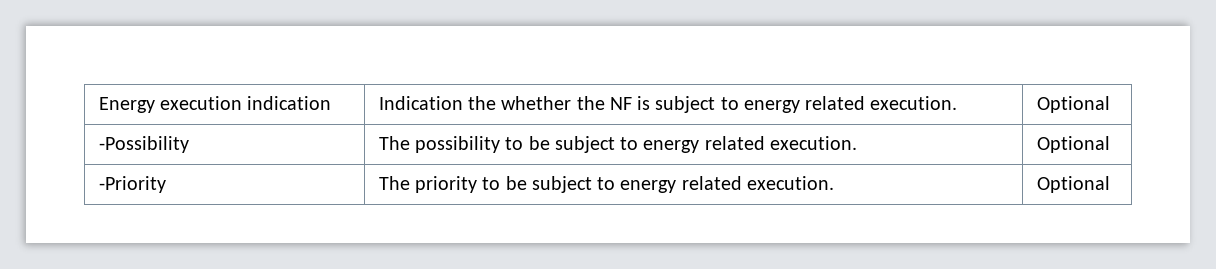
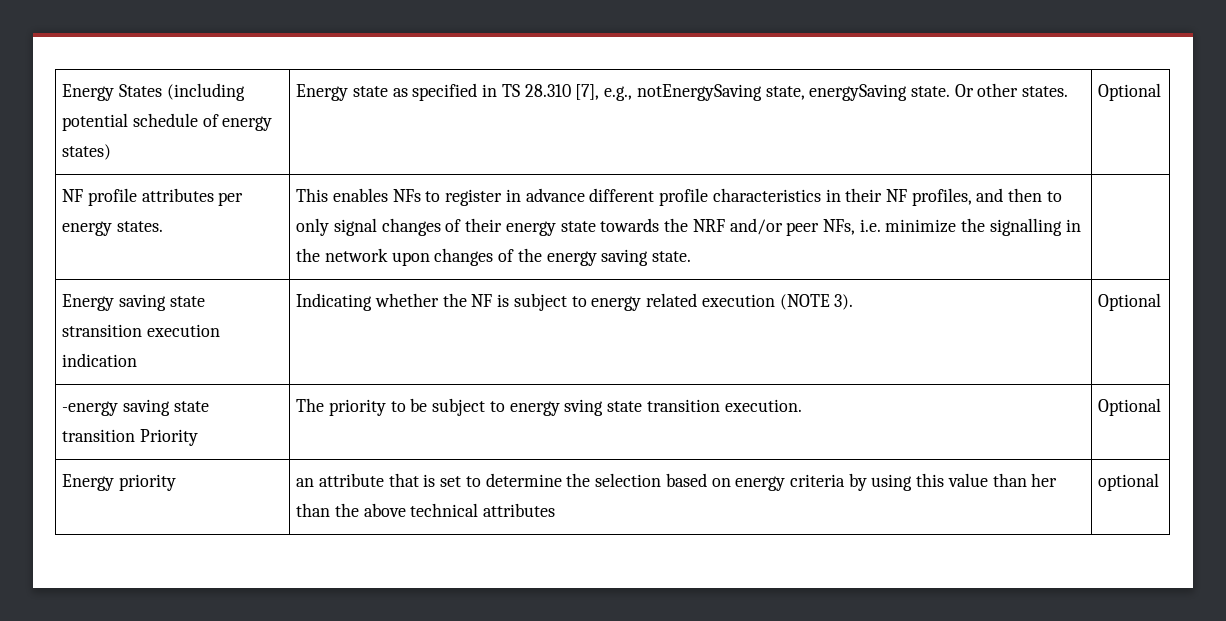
[98,97,155,113] Energy -> [62,83,245,101] [62,113,273,131] [62,144,112,160] [296,83,1069,101] [1098,83,1162,101] [62,188,244,206] [62,221,164,236] [296,188,1062,206] [296,218,1081,236] [296,248,692,266] [62,294,205,311] [62,324,143,337] Energy States (including potential schedule of energy states) | Energy state as specified in TS 28.310 [7], e.g., notEnergySaving state, energySaving state. Or other states. | Optional // NF profile attributes per energy states. | This enables NFs to register in advance different profile characteristics in their NF profiles, and then to only signal changes of their energy state towards the NRF and/or peer NFs, i.e. minimize the signalling in the network upon changes of the energy saving state. | // Energy saving state stransition
[378,96,496,110] Indication the -> [296,293,373,311] Indicating
[870,96,958,110] [1036,96,1110,113] [98,136,189,153] [378,136,857,153] [1036,136,1110,153] [98,176,166,193] execution. | Optional // -Possibility | The possibility to be subject to energy related execution. | Optional // -Priority -> [701,294,854,310] [1098,293,1162,311] [62,399,209,416] [62,429,199,446] execution (NOTE 3). | Optional // -energy saving state transition Priority
[681,176,834,190] [1036,176,1110,193] related execution. | Optional -> [564,399,802,416] [1098,398,1162,416] [62,474,177,491] [296,473,1058,491] [296,503,556,517] [1098,473,1160,491] sving state transition execution. | Optional // Energy priority | an attribute that is set to determine the selection based on energy criteria by using this value than her than the above technical attributes | optional

